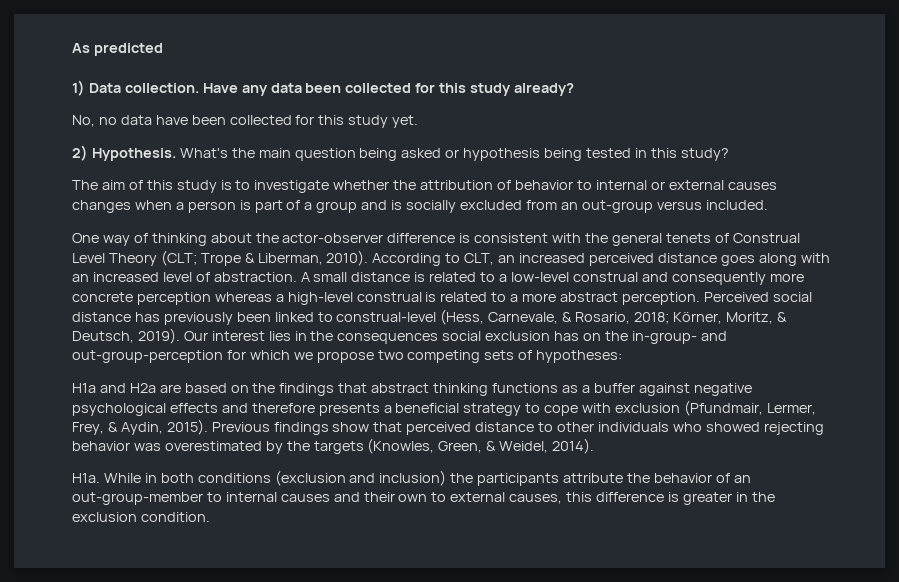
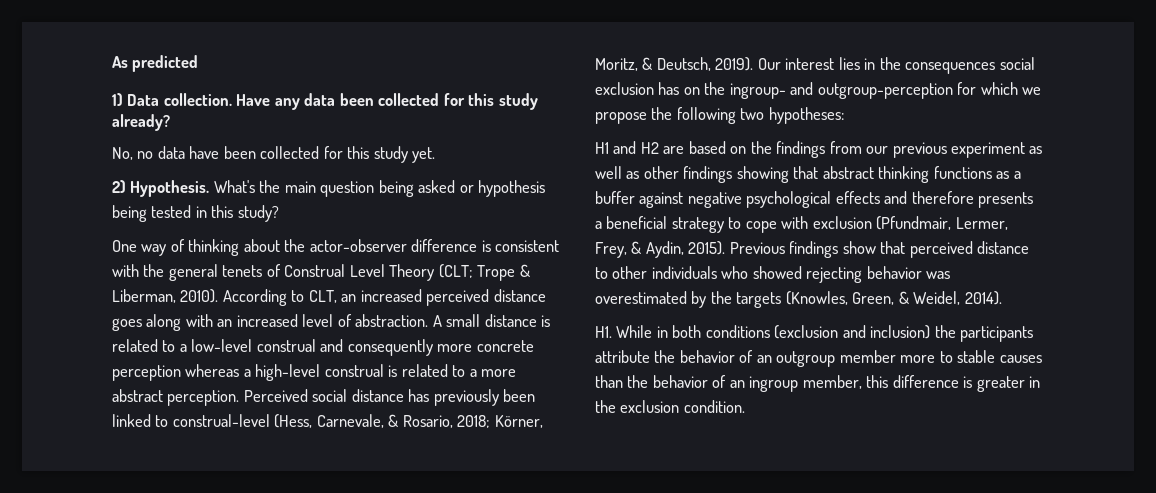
[72,180,777,193] [72,200,768,213] // The aim of this study is to investigate whether the attribution of behavior to internal or external causes changes when a person is part of a group and is socially excluded from an out-group versus included. -> (279, 213) none
[631,331,727,344] [72,350,223,363] in-group- and out-group-perception -> [729,82,953,99] ingroup- and outgroup-perception
[377,350,623,363] [72,383,156,393] two competing sets of hypotheses: // H1a and H2a -> [651,107,844,124] [595,141,659,154] the following two hypotheses: // H1 and H2
(335, 389) none -> [829,141,1043,158] [595,166,789,183] from our previous experiment as well as other findings showing
[72,473,100,483] H1a. -> [595,326,612,338] H1.
[72,492,563,505] out-group-member to internal causes and their own to external causes, -> [776,350,1042,367] [595,375,862,392] outgroup member more to stable causes than the behavior of an ingroup member,

